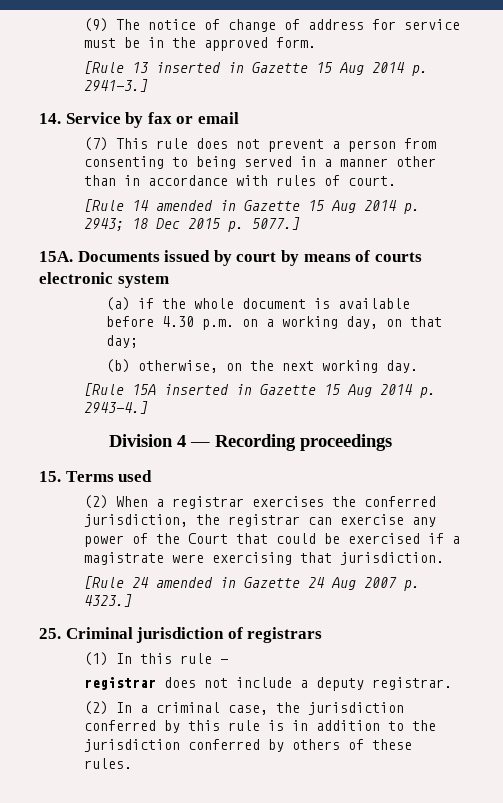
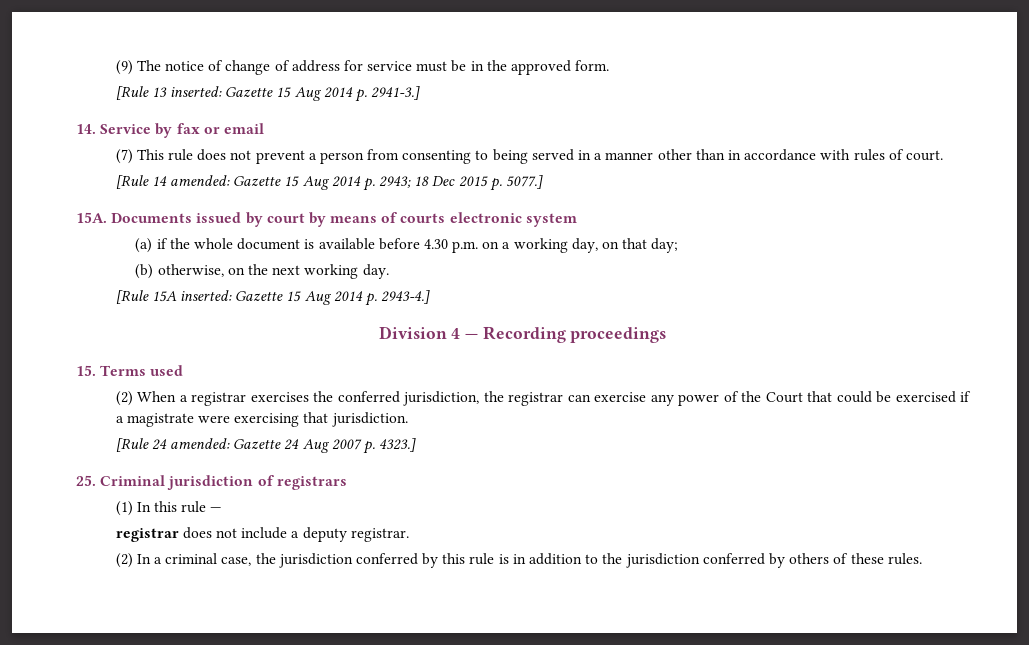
[155,62,244,73] inserted in -> [169,86,222,97] inserted:
[155,200,236,211] amended in -> [169,175,230,186] amended:
[163,384,252,395] inserted in -> [179,290,232,301] inserted:
[155,577,236,588] amended in -> [169,438,230,449] amended:

